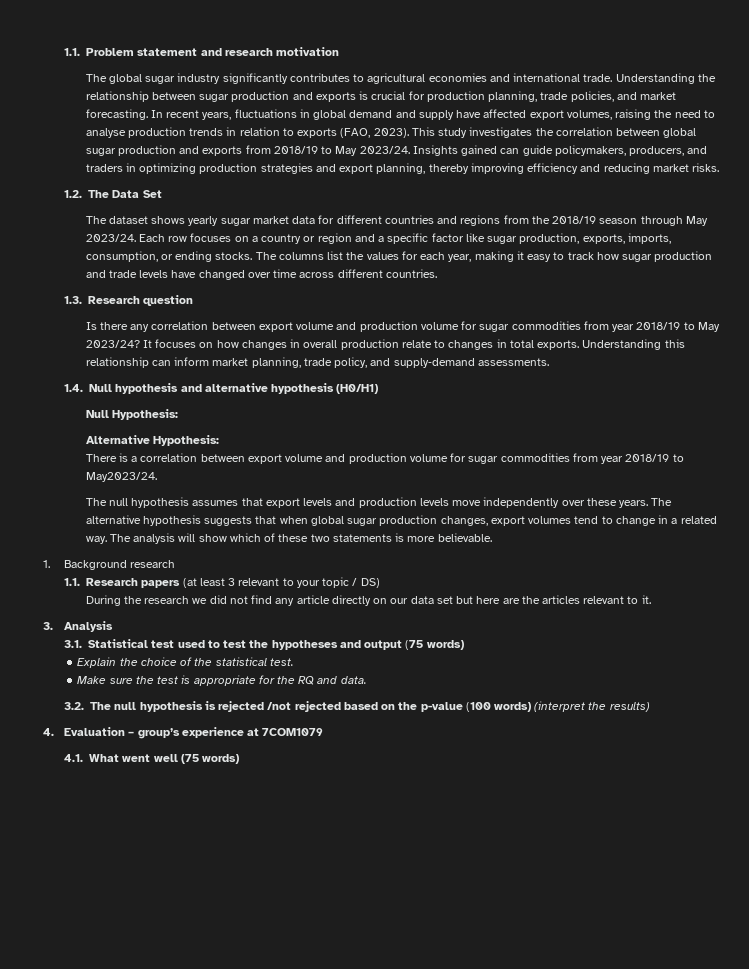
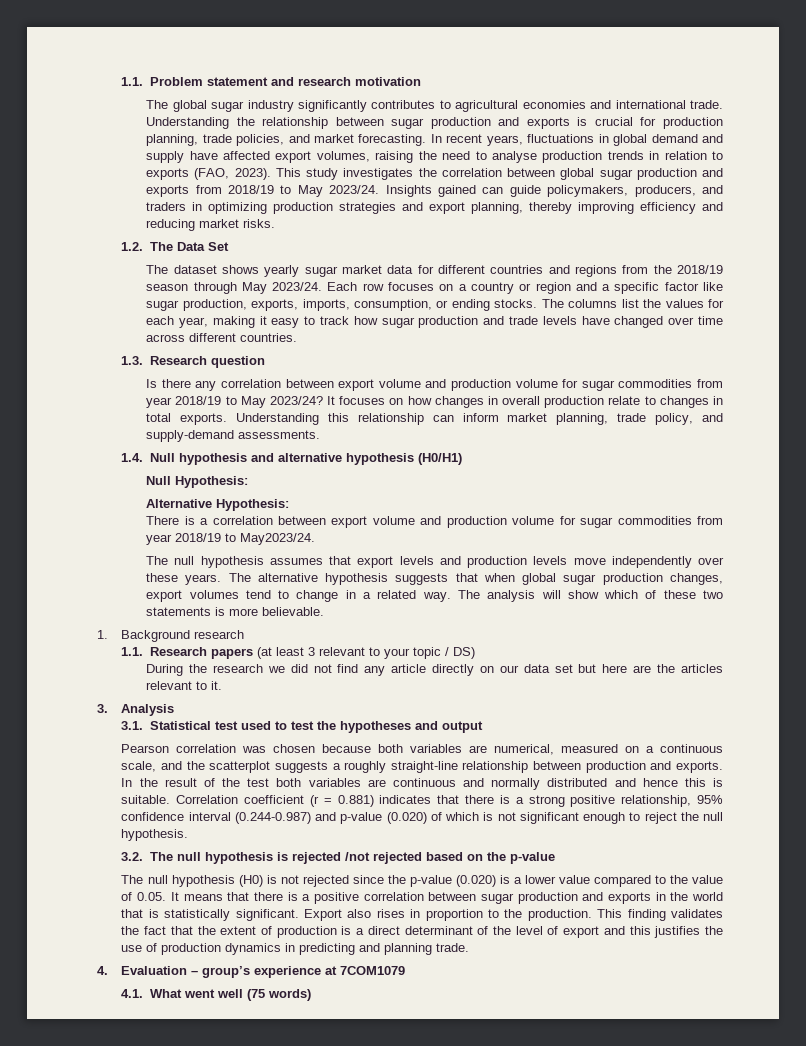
[405,640,464,650] [77,657,294,668] [77,675,367,686] (75 words) // Explain the choice of the statistical test. // Make sure the test is appropriate for the RQ and data. -> [121,744,723,755] [121,761,723,773] [121,778,723,790] [121,795,723,807] [121,812,723,824] [121,829,189,841] // Pearson correlation was chosen because both variables are numerical, measured on a continuous scale, and the scatterplot suggests a roughly straight-line relationship between production and exports. In the result of the test both variables are continuous and normally distributed and hence this is suitable. Correlation coefficient (r = 0.881) indicates that there is a strong positive relationship, 95% confidence interval (0.244-0.987) and p-value (0.020) of which is not significant enough to reject the null hypothesis.
[465,701,650,712] (100 words) (interpret the results) -> [121,875,724,887] [121,892,723,904] [121,909,723,921] [121,926,723,938] [121,943,470,955] // The null hypothesis (H0) is not rejected since the p-value (0.020) is a lower value compared to the value of 0.05. It means that there is a positive correlation between sugar production and exports in the world that is statistically significant. Export also rises in proportion to the production. This finding validates the fact that the extent of production is a direct determinant of the level of export and this justifies the use of production dynamics in predicting and planning trade.

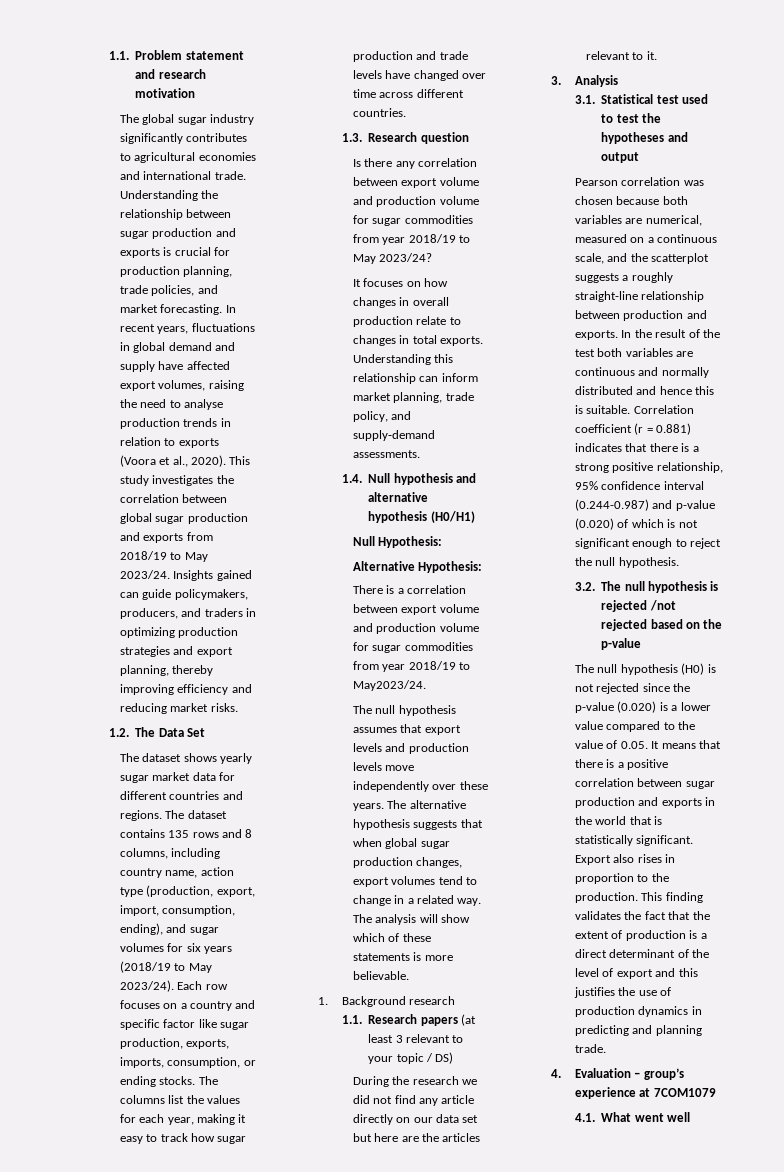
[194,168,271,180] (FAO, 2023). -> [119,455,226,467] (Voora et al., 2020).
[574,265,723,277] [146,282,323,294] regions from the 2018/19 season through May 2023/24. -> [119,810,227,821] [119,829,253,838] [119,848,221,859] [119,867,234,878] [119,885,255,897] [119,905,236,916] [119,923,219,935] [119,943,232,954] [119,961,212,973] [119,980,174,992] regions. The dataset contains 135 rows and 8 columns, including country name, action type (production, export, import, consumption, ending), and sugar volumes for six years (2018/19 to May 2023/24).
[519,282,611,294] or region and a -> [235,1000,256,1009] and
(323, 400) none -> (433, 257) //
[703,590,724,599] two -> (431, 937) none
[246,989,311,1001] (75 words) -> (691, 1117) none

